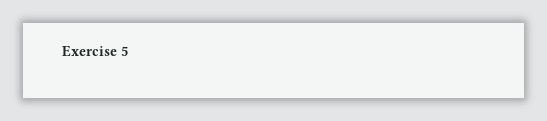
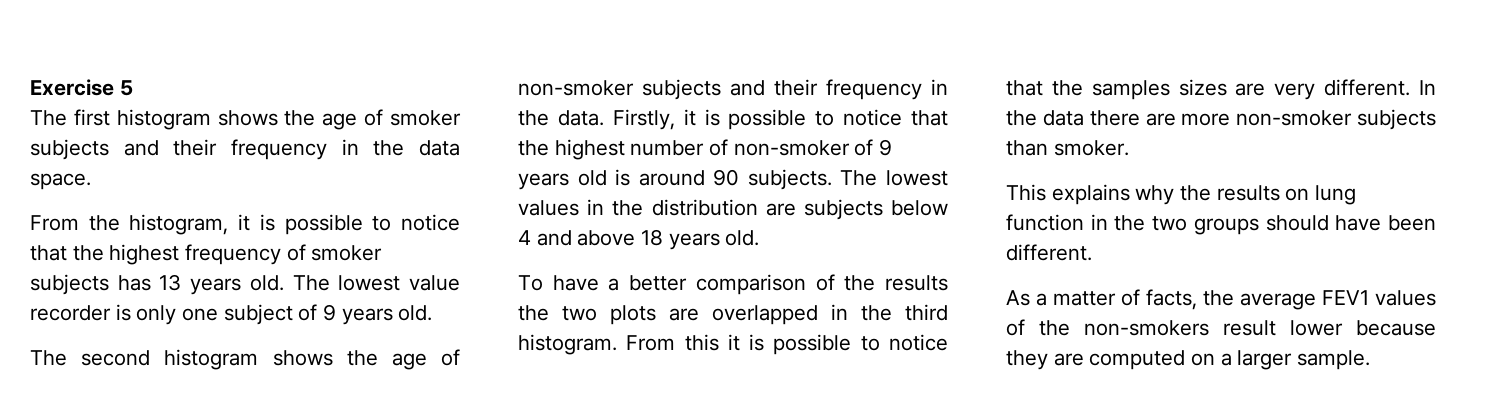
(128, 51) none -> [30,109,461,130] [30,139,461,160] [30,173,91,190] [30,214,461,235] [30,244,383,265] [30,274,461,295] [30,304,433,325] [30,349,461,370] [518,79,948,100] [518,109,948,130] [518,139,893,160] [518,169,948,190] [518,199,948,220] [518,229,760,250] [518,274,948,295] [518,304,948,325] [518,334,948,355] [1006,79,1436,100] [1006,109,1436,130] [1006,140,1129,156] [1006,184,1357,205] [1006,214,1436,235] [1006,244,1092,261] [1006,289,1436,310] [1006,319,1436,336] [1006,350,1371,370] // The first histogram shows the age of smoker subjects and their frequency in the data space. // From the histogram, it is possible to notice that the highest frequency of smoker subjects has 13 years old. The lowest value recorder is only one subject of 9 years old. // The second histogram shows the age of non-smoker subjects and their frequency in the data. Firstly, it is possible to notice that the highest number of non-smoker of 9 years old is around 90 subjects. The lowest values in the distribution are subjects below 4 and above 18 years old. // To have a better comparison of the results the two plots are overlapped in the third histogram. From this it is possible to notice that the samples sizes are very different. In the data there are more non-smoker subjects than smoker. // This explains why the results on lung function in the two groups should have been different. // As a matter of facts, the average FEV1 values of the non-smokers result lower because they are computed on a larger sample.

